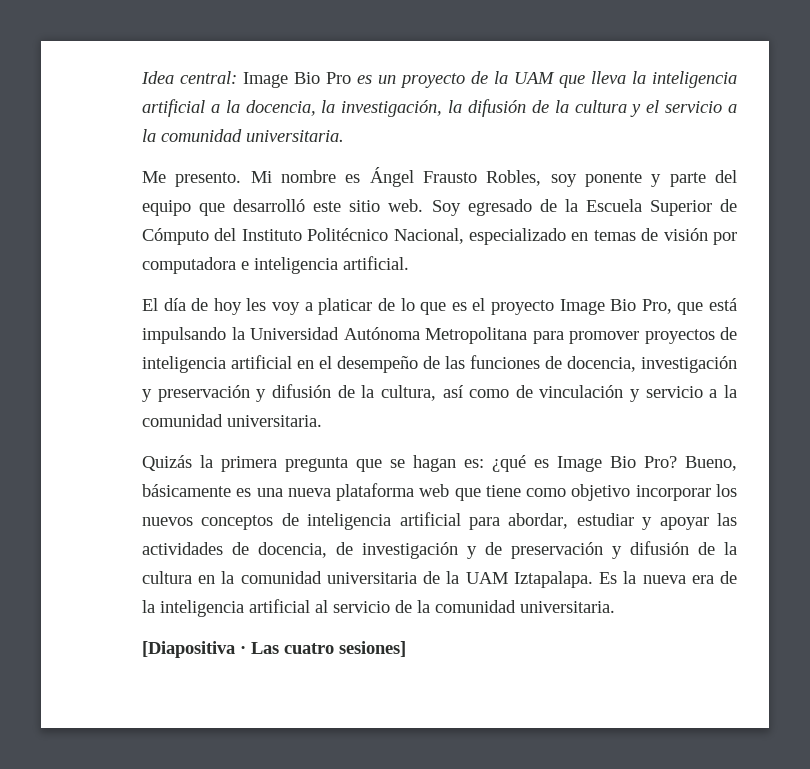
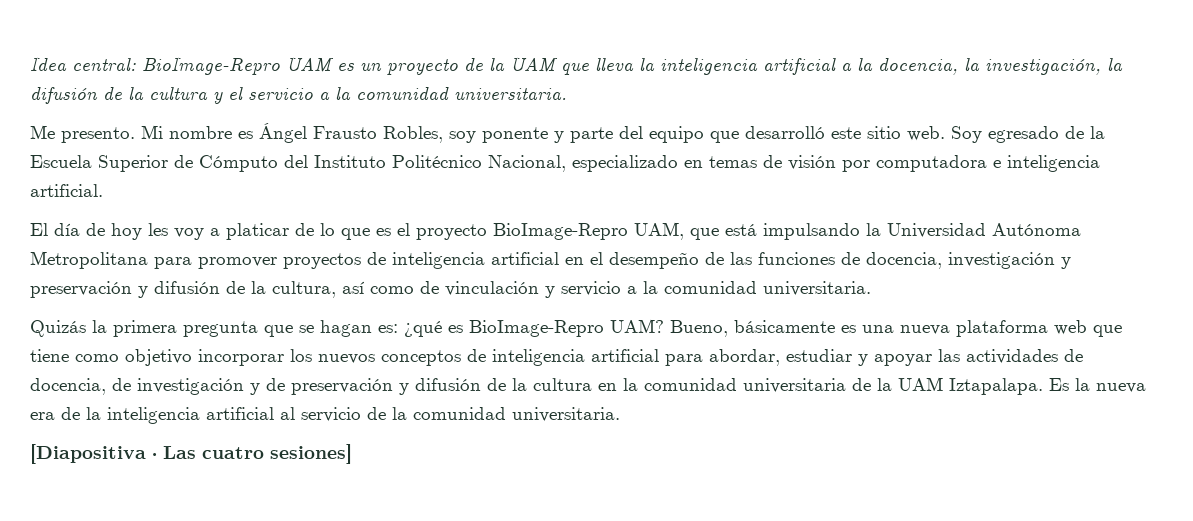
[243,72,351,88] Image Bio Pro -> [142,57,334,75] BioImage-Repro UAM
[559,299,672,315] Image Bio Pro, -> [493,222,684,240] BioImage-Repro UAM,
[557,456,677,472] Image Bio Pro? -> [469,319,664,337] BioImage-Repro UAM?

